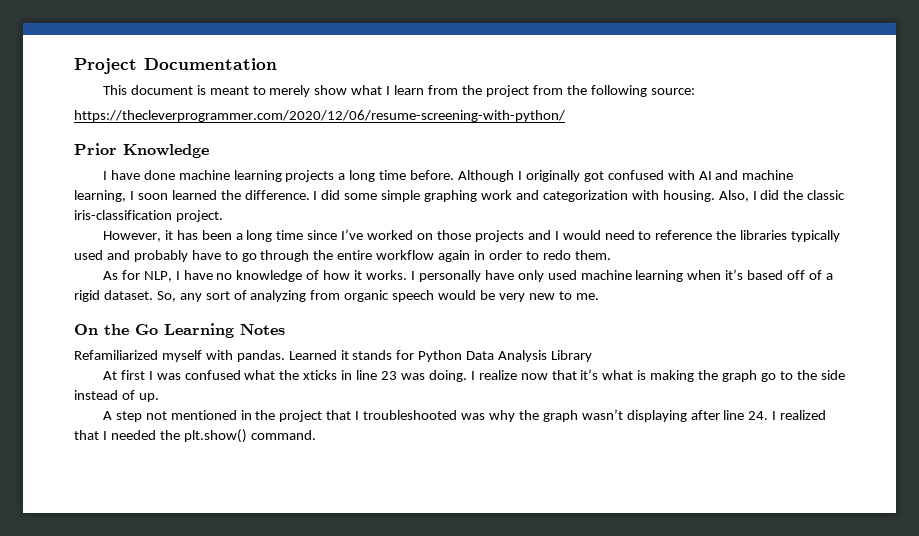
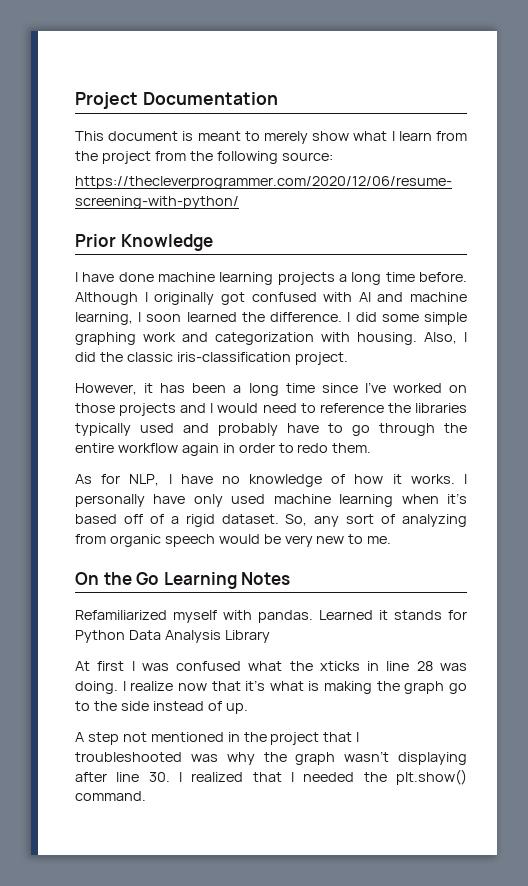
[381,371,398,380] 23 -> [416,661,433,671] 28
[748,411,769,420] 24. -> [148,772,170,782] 30.

